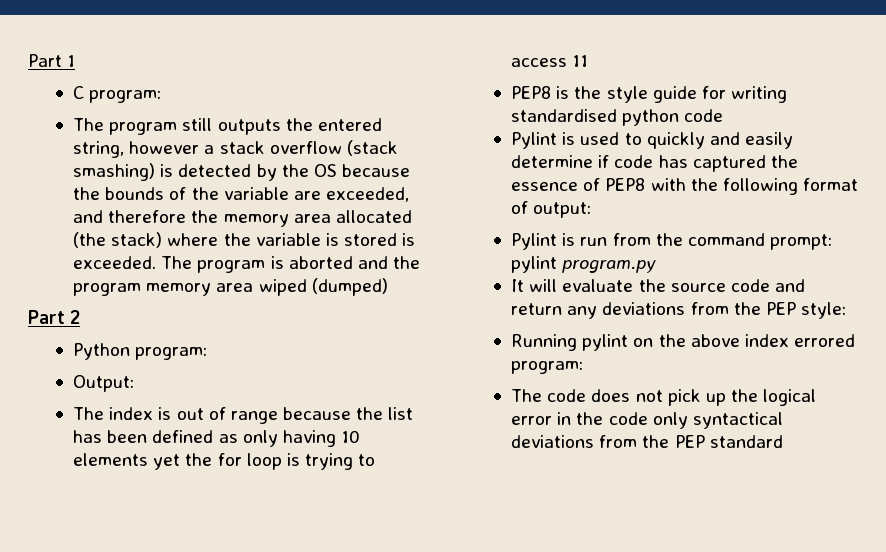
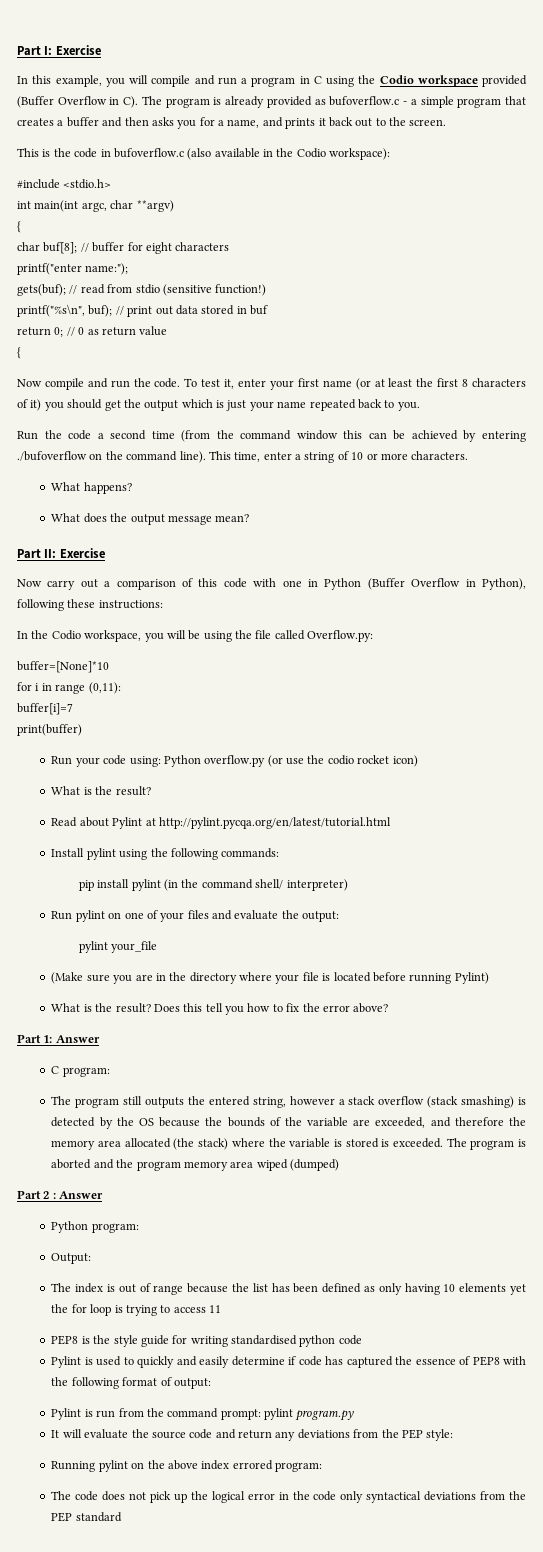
[28,54,76,67] Part 1 -> [17,45,101,56] [17,75,527,87] [17,96,526,108] [17,117,447,129] [17,148,391,160] [17,179,112,189] [17,200,174,212] [17,221,21,233] [17,242,230,254] [17,263,129,275] [17,284,267,296] [17,304,268,317] [17,326,168,337] [17,347,21,359] [17,378,526,390] [17,399,420,411] [17,430,527,442] [17,451,469,463] [51,482,132,494] [51,513,250,525] [17,548,105,559] [17,578,526,590] [17,599,163,611] [17,630,374,642] [17,661,109,673] [17,682,121,694] [17,703,73,715] [17,724,82,736] [51,755,418,767] [51,786,151,796] [51,817,391,829] [51,848,280,860] [78,879,348,891] [51,910,340,922] [78,941,158,953] [51,972,489,984] [51,1003,389,1015] [17,1034,100,1043] Part I: Exercise // In this example, you will compile and run a program in C using the Codio workspace provided (Buffer Overflow in C). The program is already provided as bufoverflow.c - a simple program that creates a buffer and then asks you for a name, and prints it back out to the screen. // This is the code in bufoverflow.c (also available in the Codio workspace): // #include <stdio.h> // int main(int argc, char **argv) // { // char buf[8]; // buffer for eight characters // printf("enter name:"); // gets(buf); // read from stdio (sensitive function!) // printf("%s\n", buf); // print out data stored in buf // return 0; // 0 as return value // { // Now compile and run the code. To test it, enter your first name (or at least the first 8 characters of it) you should get the output which is just your name repeated back to you. // Run the code a second time (from the command window this can be achieved by entering ./bufoverflow on the command line). This time, enter a string of 10 or more characters. // What happens? // What does the output message mean? // Part II: Exercise // Now carry out a comparison of this code with one in Python (Buffer Overflow in Python), following these instructions: // In the Codio workspace, you will be using the file called Overflow.py: // buffer=[None]*10 // for i in range (0,11): // buffer[i]=7 // print(buffer) // Run your code using: Python overflow.py (or use the codio rocket icon) // What is the result? // Read about Pylint at http://pylint.pycqa.org/en/latest/tutorial.html // Install pylint using the following commands: // pip install pylint (in the command shell/ interpreter) // Run pylint on one of your files and evaluate the output: // pylint your_file // (Make sure you are in the directory where your file is located before running Pylint) // What is the result? Does this tell you how to fix the error above? // Part 1: Answer
(81, 317) none -> [52,1191,104,1199] : Answer

